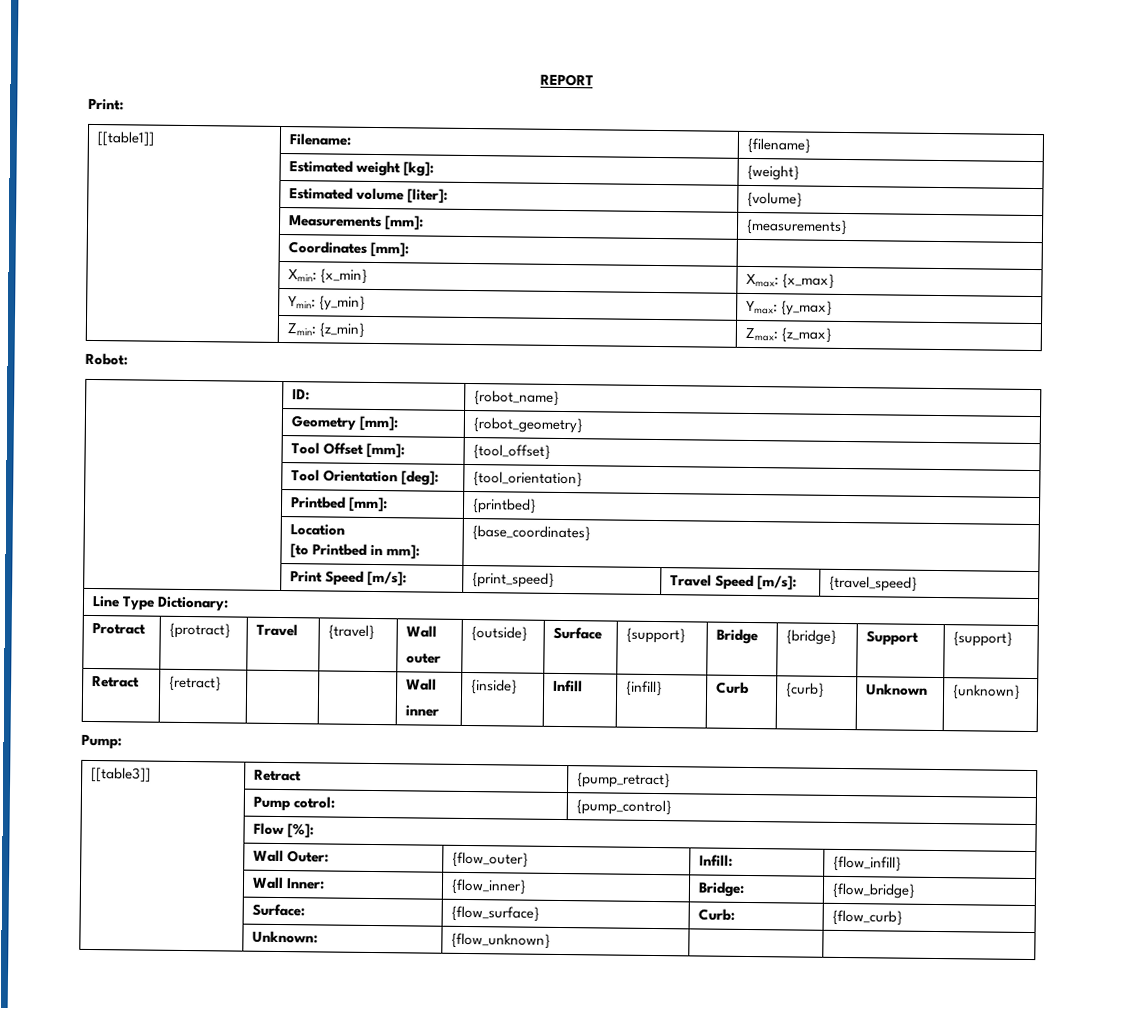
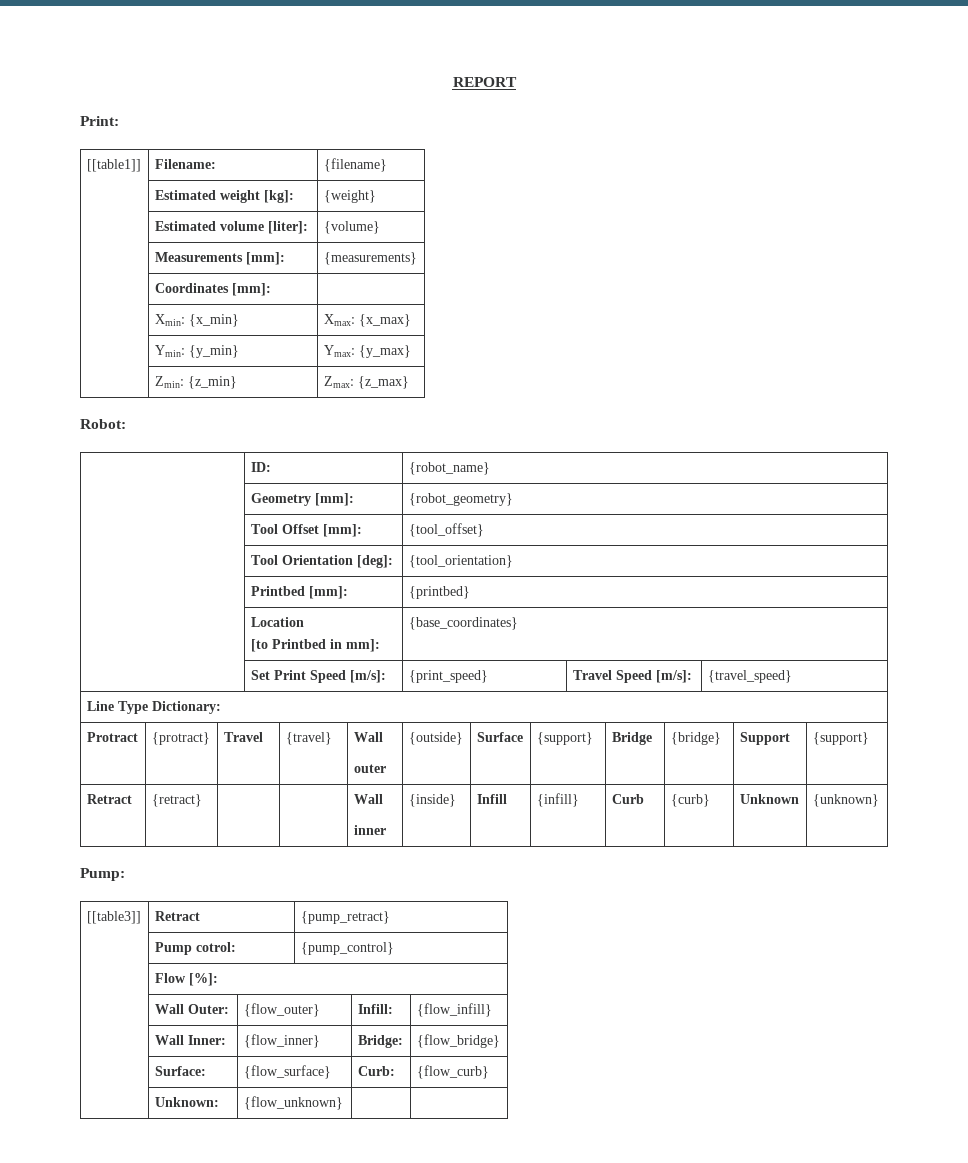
(591, 533) none -> [250,670,270,680] Set

